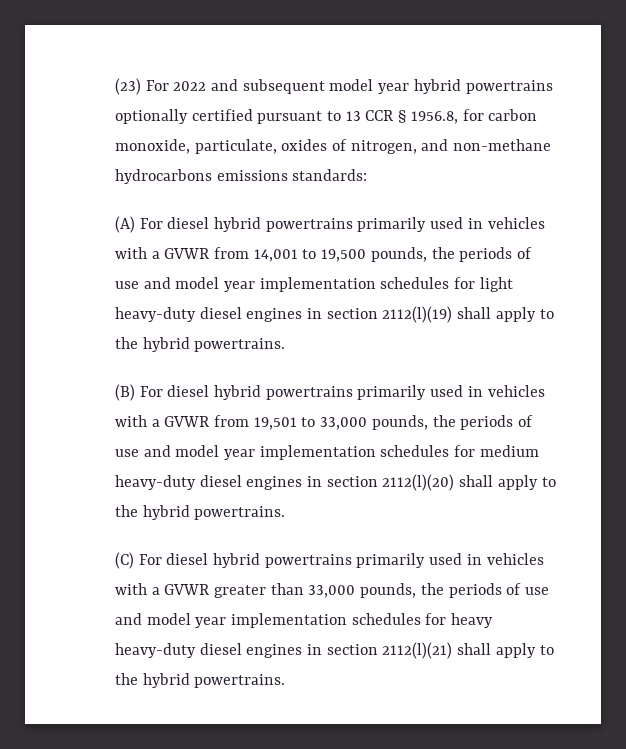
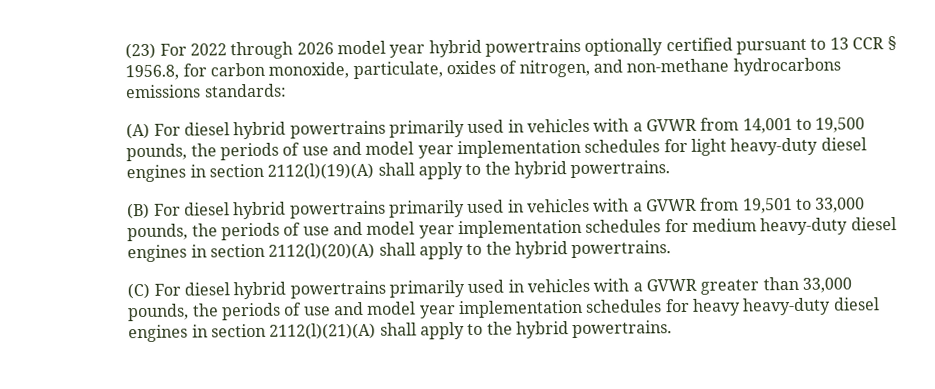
[210,79,325,94] and subsequent -> [230,41,334,60] through 2026
[382,306,453,323] 2112(l)(19) -> [267,162,375,180] 2112(l)(19)(A)
[382,474,455,491] 2112(l)(20) -> [268,242,376,260] 2112(l)(20)(A)
[382,642,453,659] 2112(l)(21) -> [269,322,377,340] 2112(l)(21)(A)

